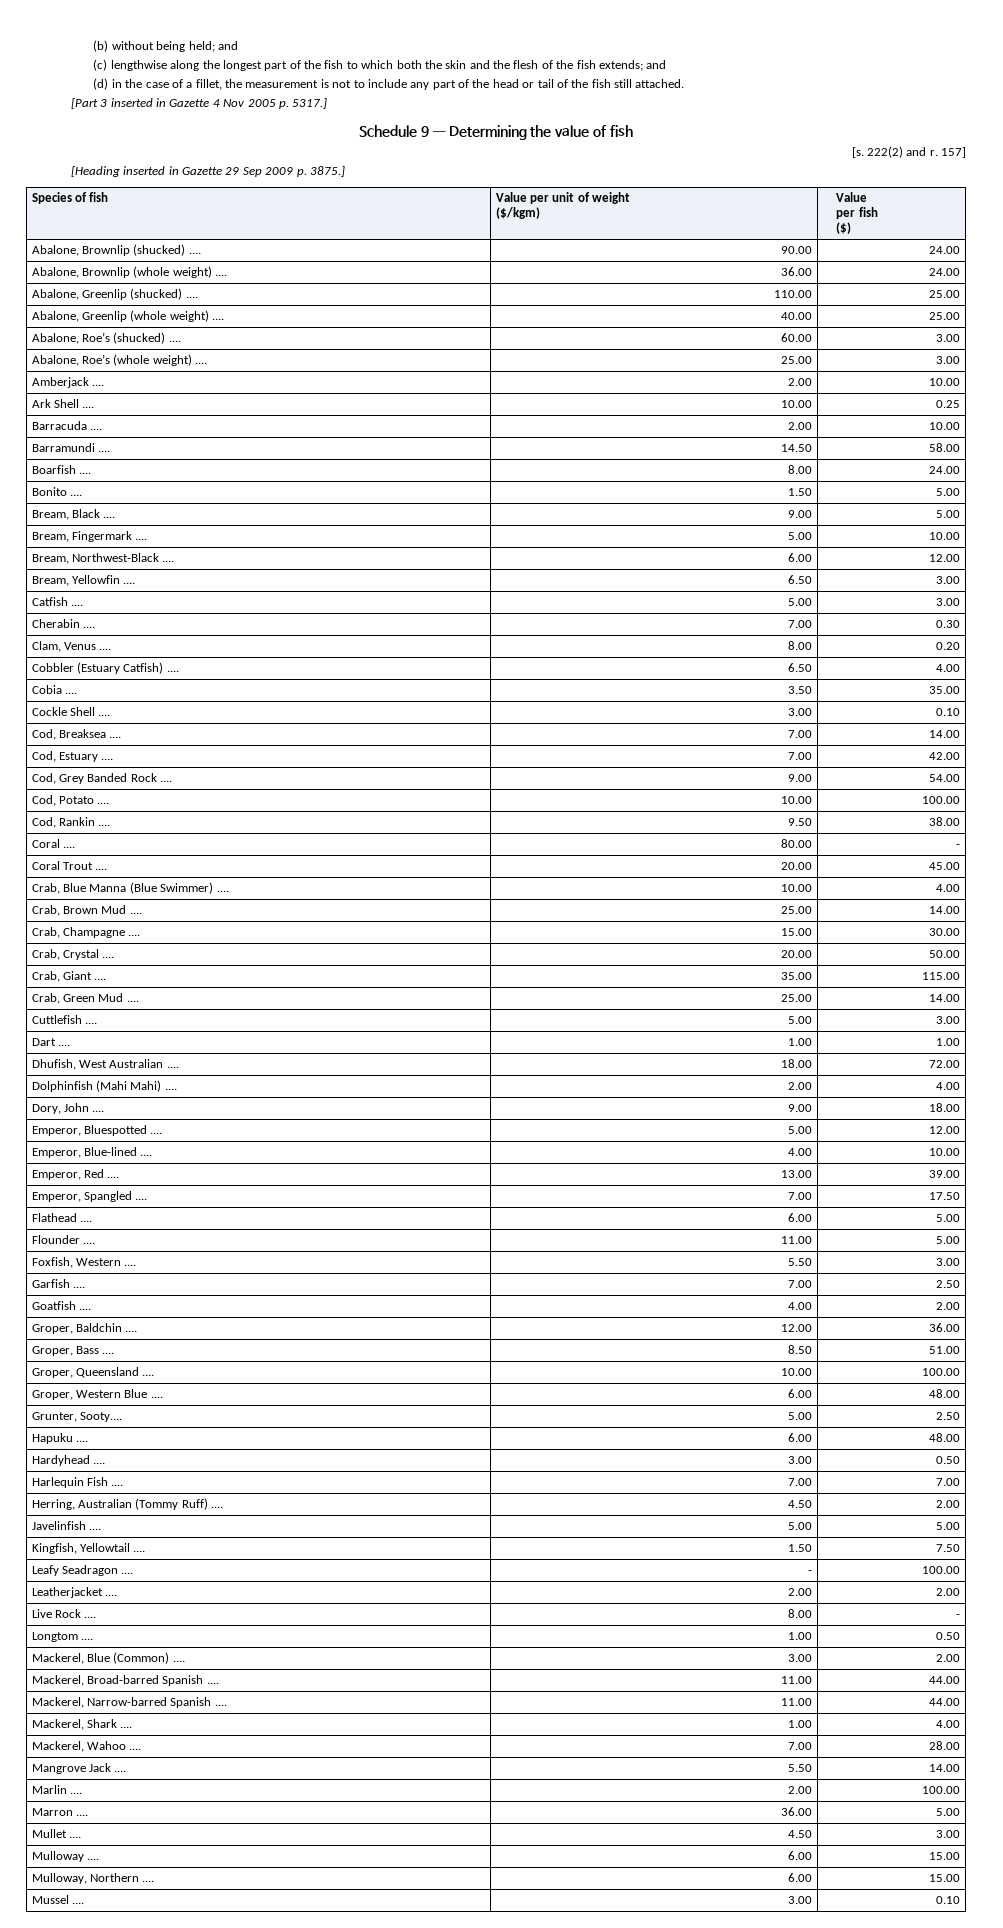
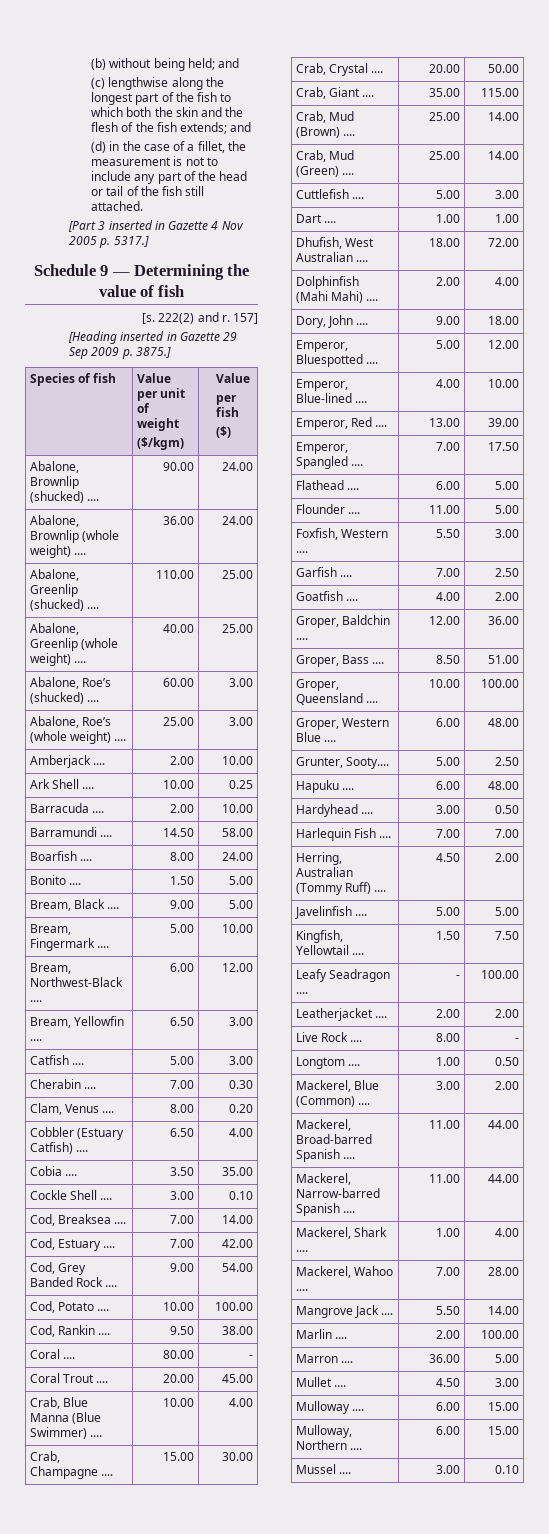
[31,905,142,916] [781,906,813,914] [929,906,961,914] // Crab, Brown Mud .... | 25.00 | 14.00 -> (254, 1402) none
[63,993,124,1002] Green Mud -> [329,111,355,121] [295,127,356,138] [429,112,461,121] [488,112,520,121] [295,150,355,162] [295,166,339,177] Mud (Brown) .... | 25.00 | 14.00 // Crab, Mud (Green)

